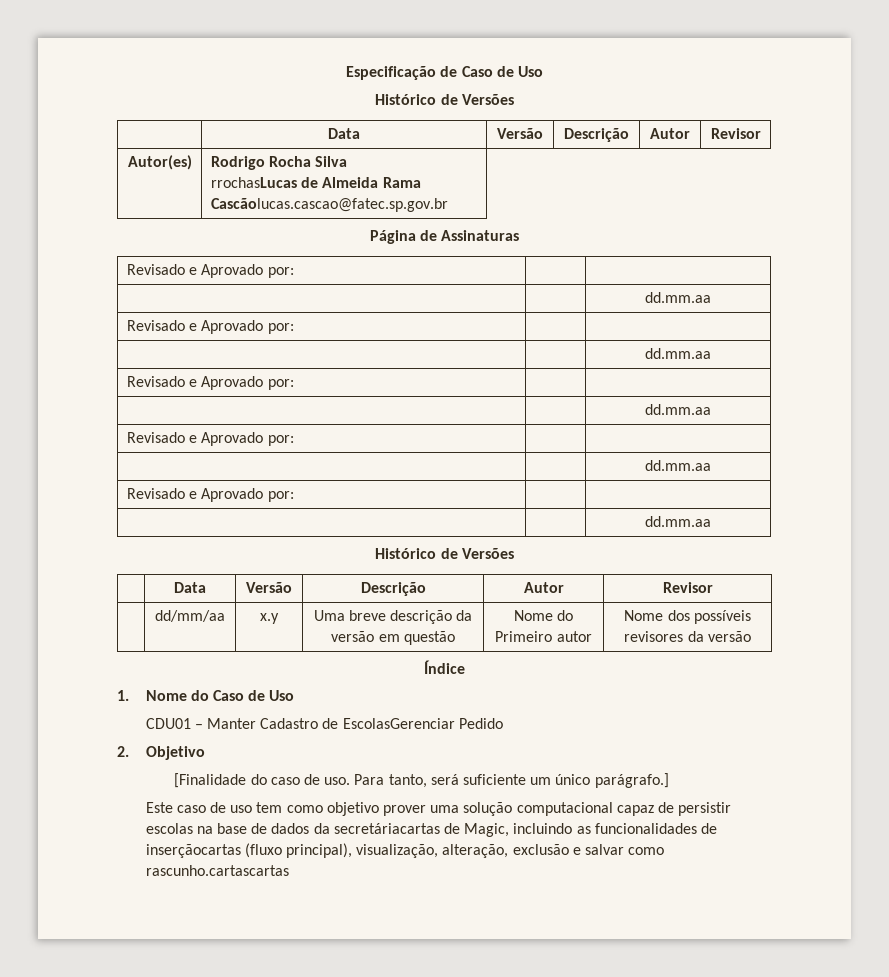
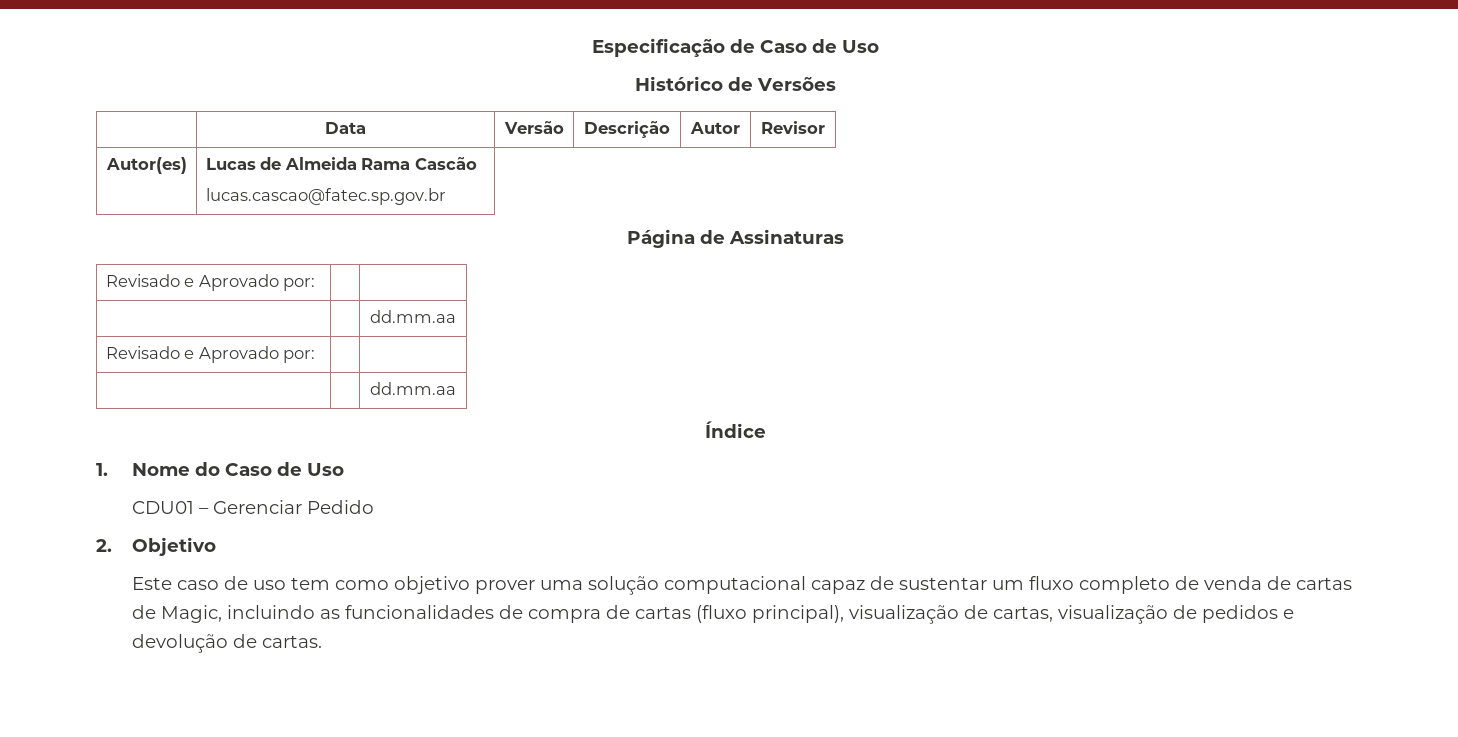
[210,156,348,170] [210,177,297,188] Rodrigo Rocha Silva // rrochasLucas -> [205,158,256,170] Lucas
[210,198,448,212] Cascãolucas.cascao@fatec.sp.gov.br -> [414,157,477,170] [205,188,446,205] Cascão // lucas.cascao@fatec.sp.gov.br
[126,376,294,390] [645,404,711,415] [126,432,294,446] [645,460,711,471] [126,488,294,502] [645,516,711,527] [375,548,514,559] [174,582,206,593] [246,582,292,593] [360,582,426,596] [523,582,564,593] [662,582,713,593] [155,610,225,622] [260,613,279,624] [313,610,473,624] [331,631,455,645] [513,610,574,621] [495,631,592,642] [624,610,751,624] [624,631,751,642] // Revisado e Aprovado por: | | // | | dd.mm.aa // Revisado e Aprovado por: | | // | | dd.mm.aa // Revisado e Aprovado por: | | // | | dd.mm.aa // Histórico de Versões // | Data | Versão | Descrição | Autor | Revisor // | dd/mm/aa | x.y | Uma breve descrição da versão em questão | Nome do Primeiro autor | Nome dos possíveis revisores da versão -> (456, 388) none
[207,718,455,729] Manter Cadastro de EscolasGerenciar -> [213,500,303,514] Gerenciar
[174,773,669,788] // [Finalidade do caso de uso. Para tanto, será suficiente um único parágrafo.] -> (217, 546) none
[678,802,732,816] [145,823,440,834] persistir escolas na base de dados da secretáriacartas -> [899,576,1353,594] sustentar um fluxo completo de venda de cartas
[145,843,665,858] [145,865,289,876] inserçãocartas (fluxo principal), visualização, alteração, exclusão e salvar como rascunho.cartascartas -> [528,605,1295,624] [132,634,323,653] compra de cartas (fluxo principal), visualização de cartas, visualização de pedidos e devolução de cartas.

